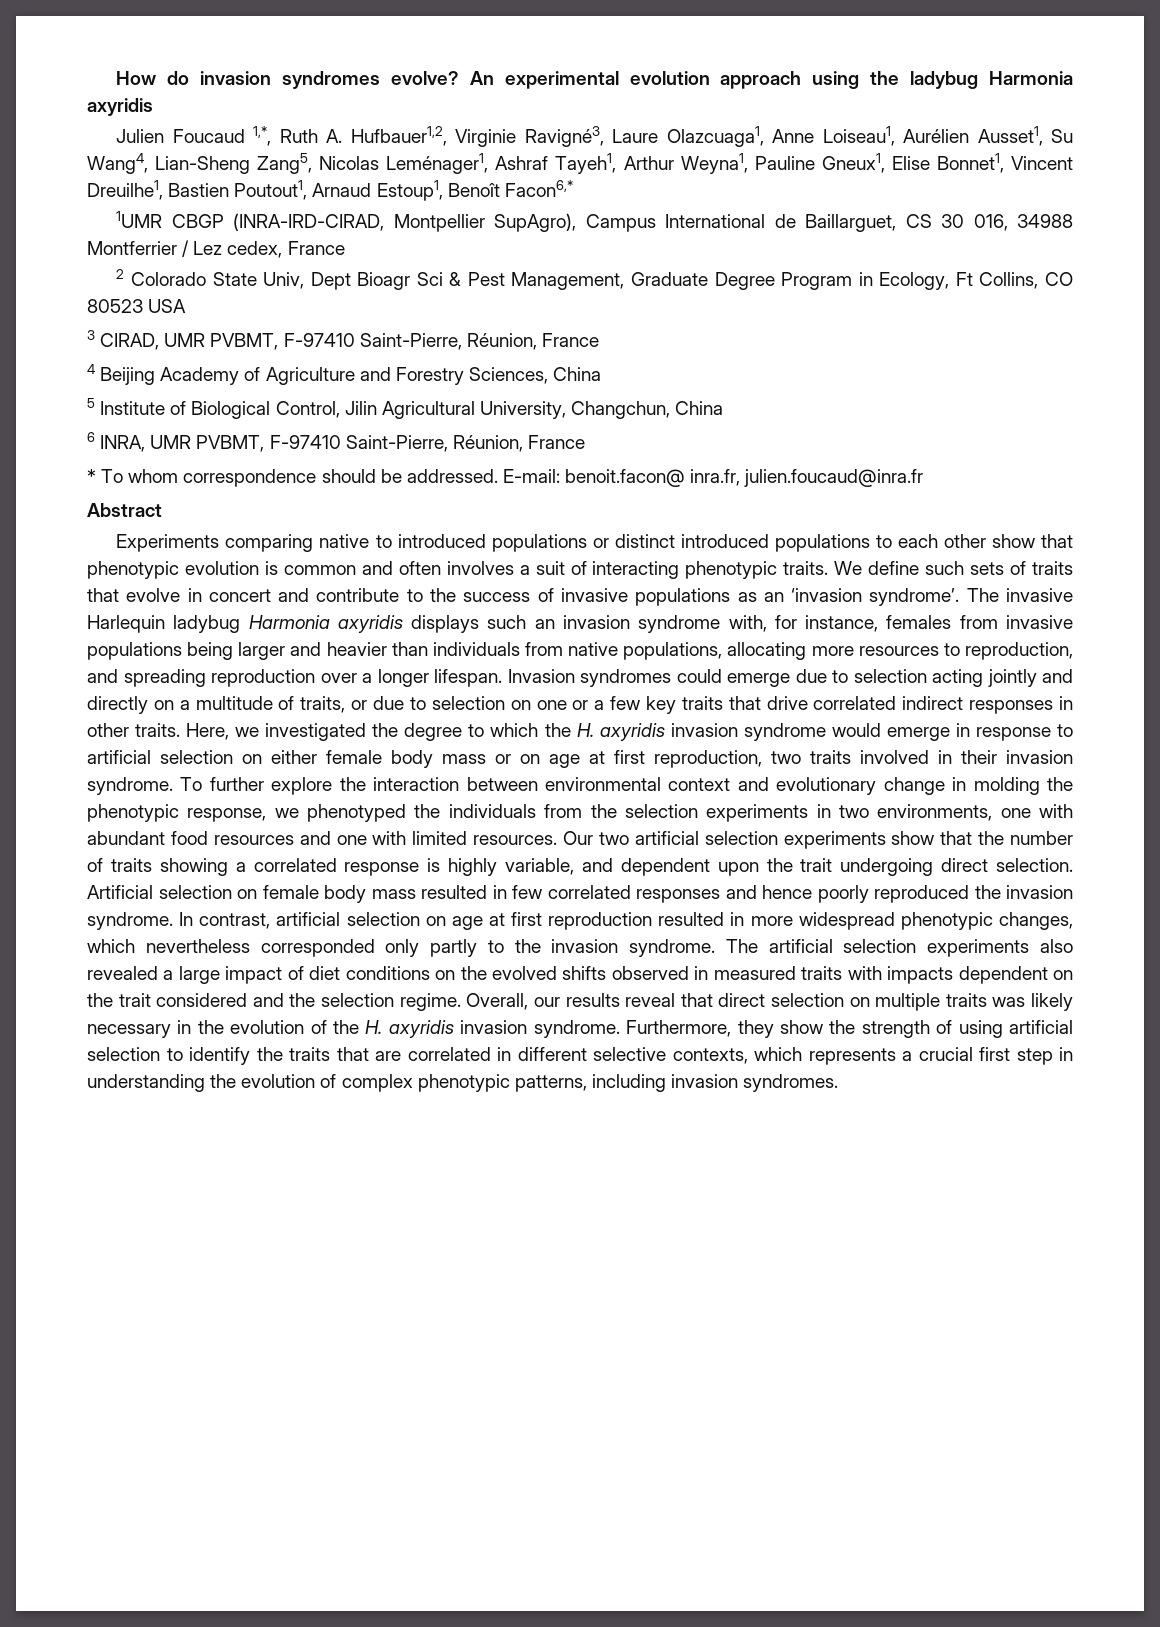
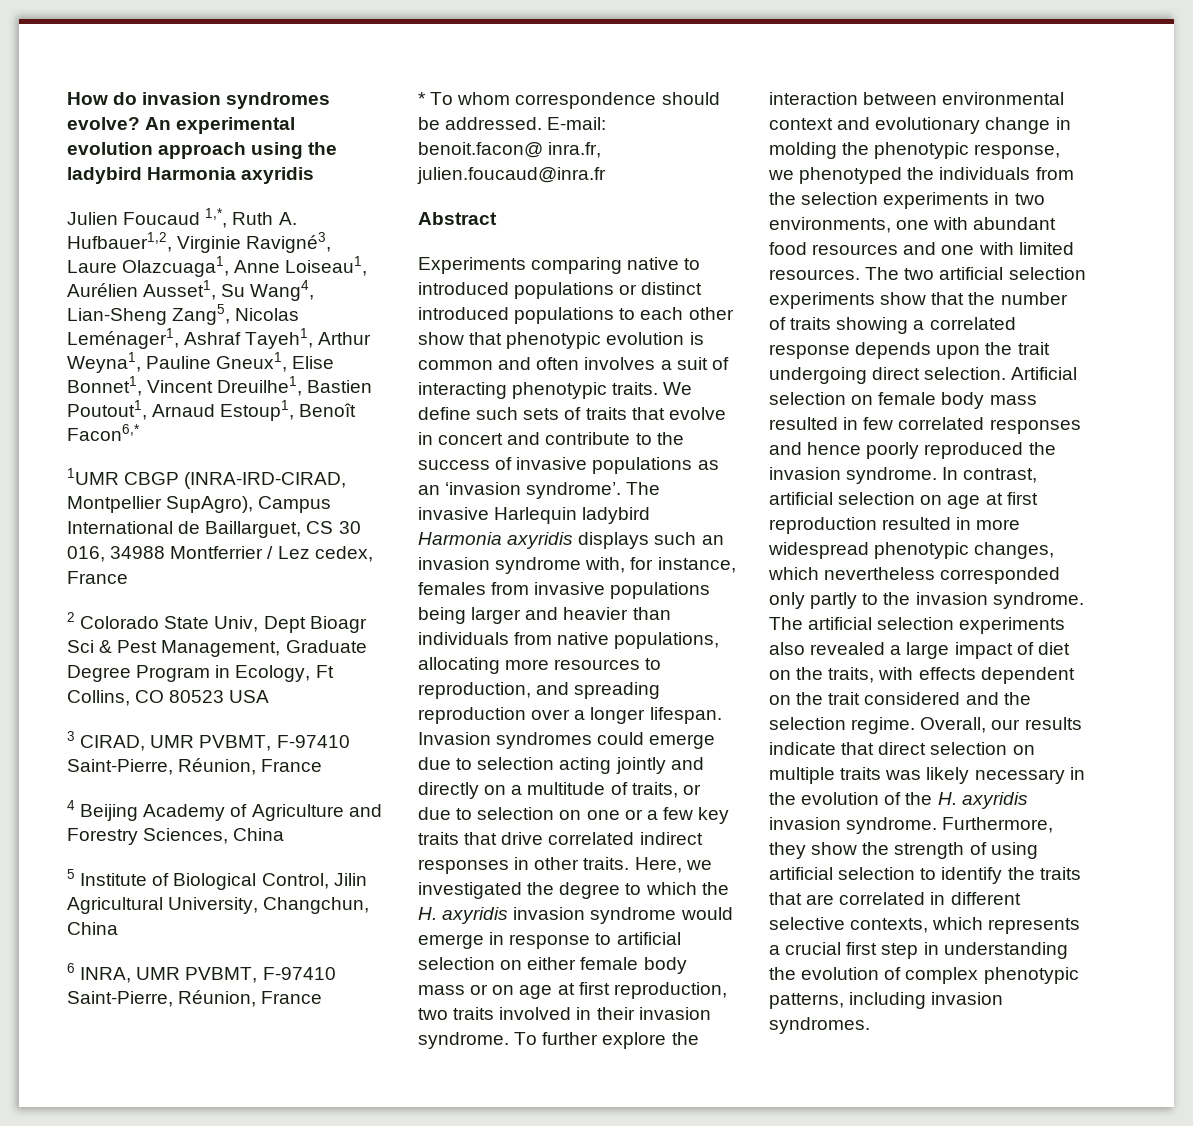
[910,71,979,89] ladybug -> [67,167,142,184] ladybird
[173,615,241,633] ladybug -> [582,507,651,524] ladybird
[563,831,593,845] Our -> [865,267,900,280] The
[427,858,710,876] is highly variable, and dependent -> [855,342,932,359] depends
[345,966,954,984] conditions on the evolved shifts observed in measured traits with impacts -> [769,667,976,683] on the traits, with effects
[625,993,676,1007] reveal -> [769,742,836,755] indicate

